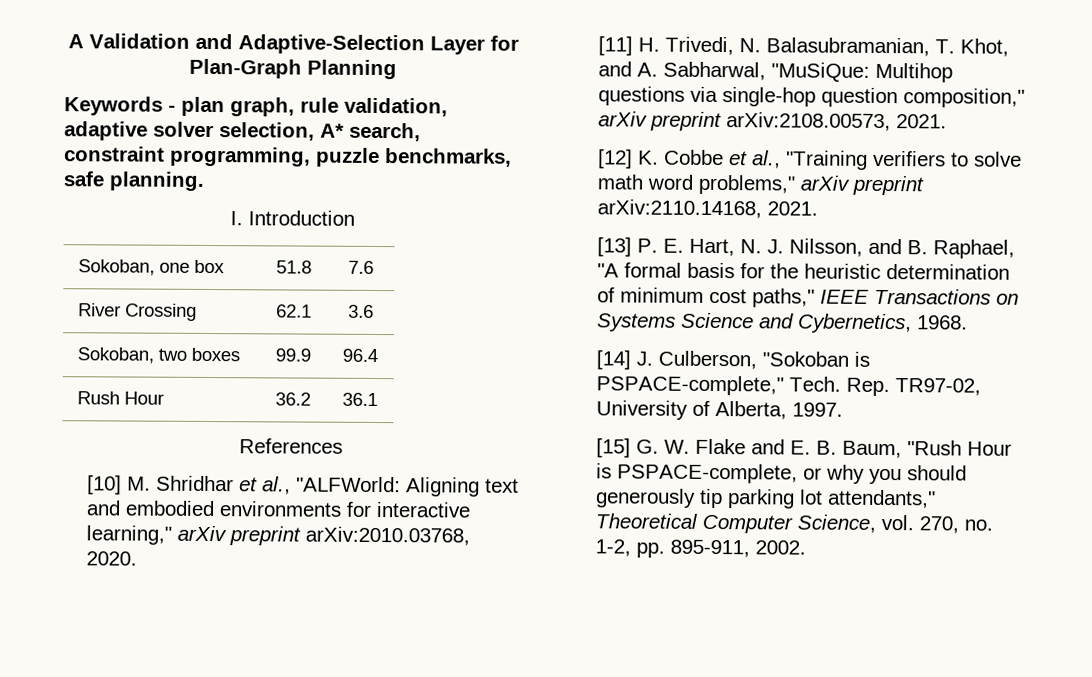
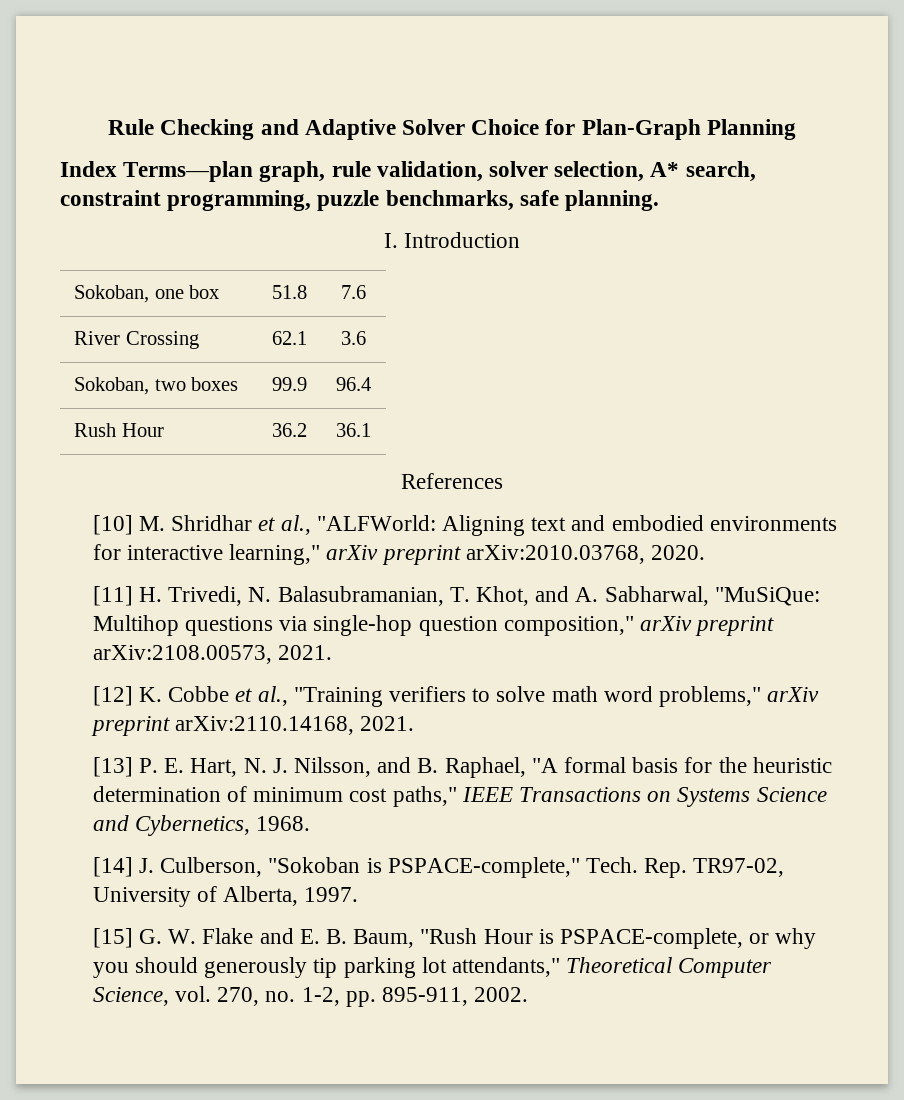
[67,33,485,55] A Validation and Adaptive-Selection Layer -> [108,119,540,140] Rule Checking and Adaptive Solver Choice
[64,96,225,117] Keywords - plan -> [60,161,254,182] Index Terms—plan
[64,121,148,141] adaptive -> (483, 171) none

